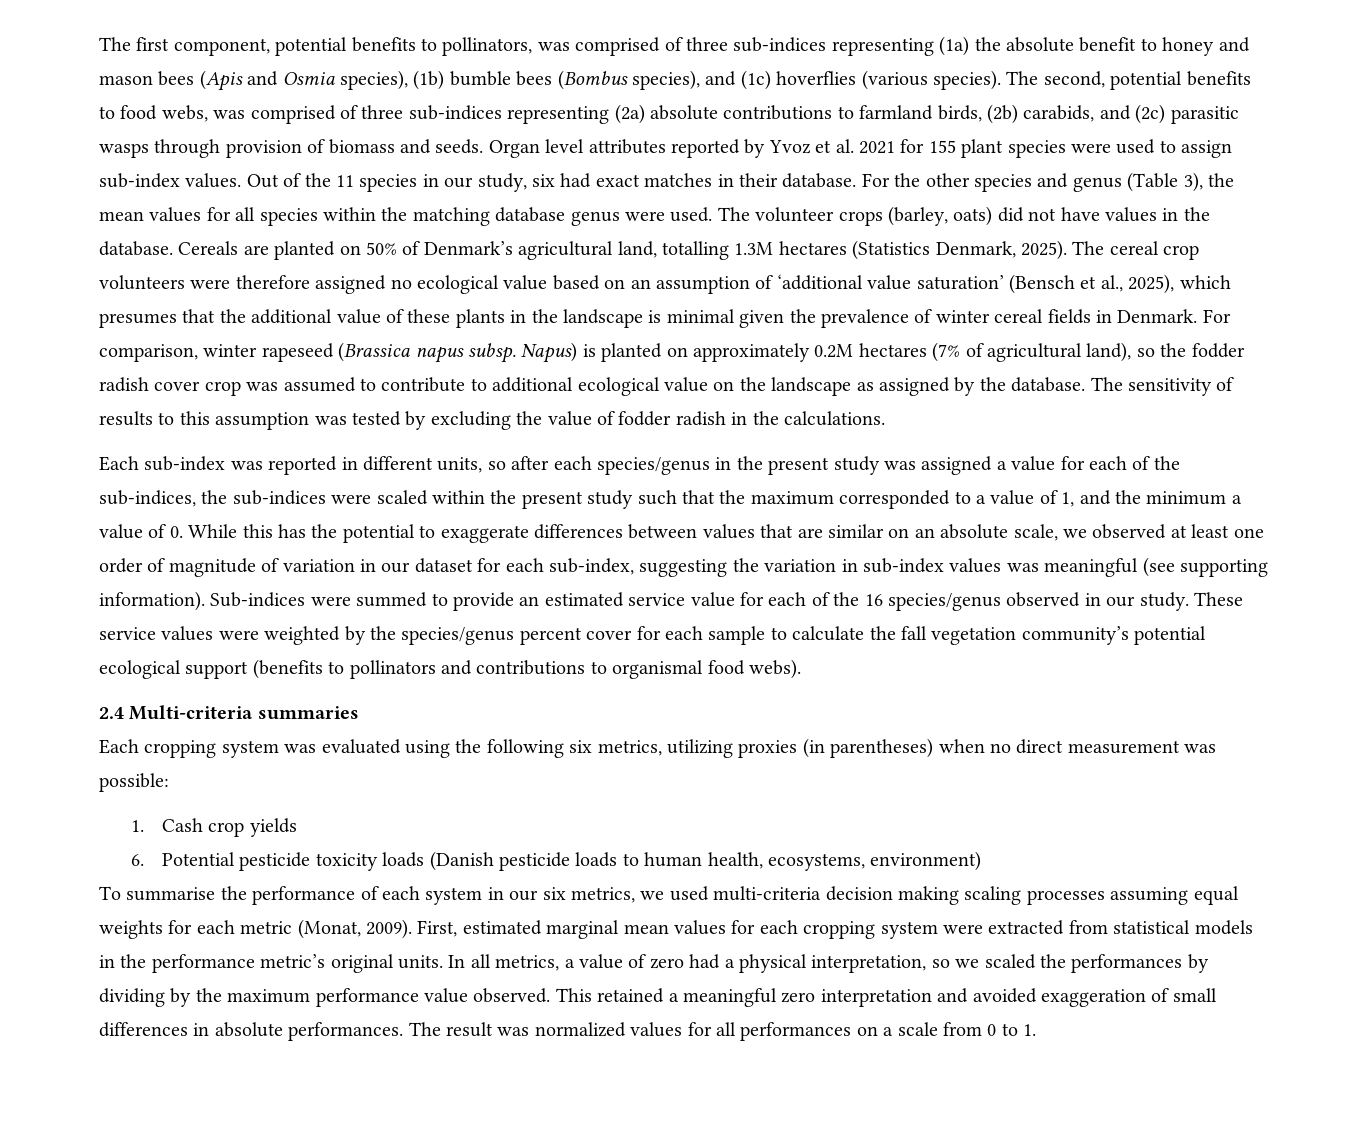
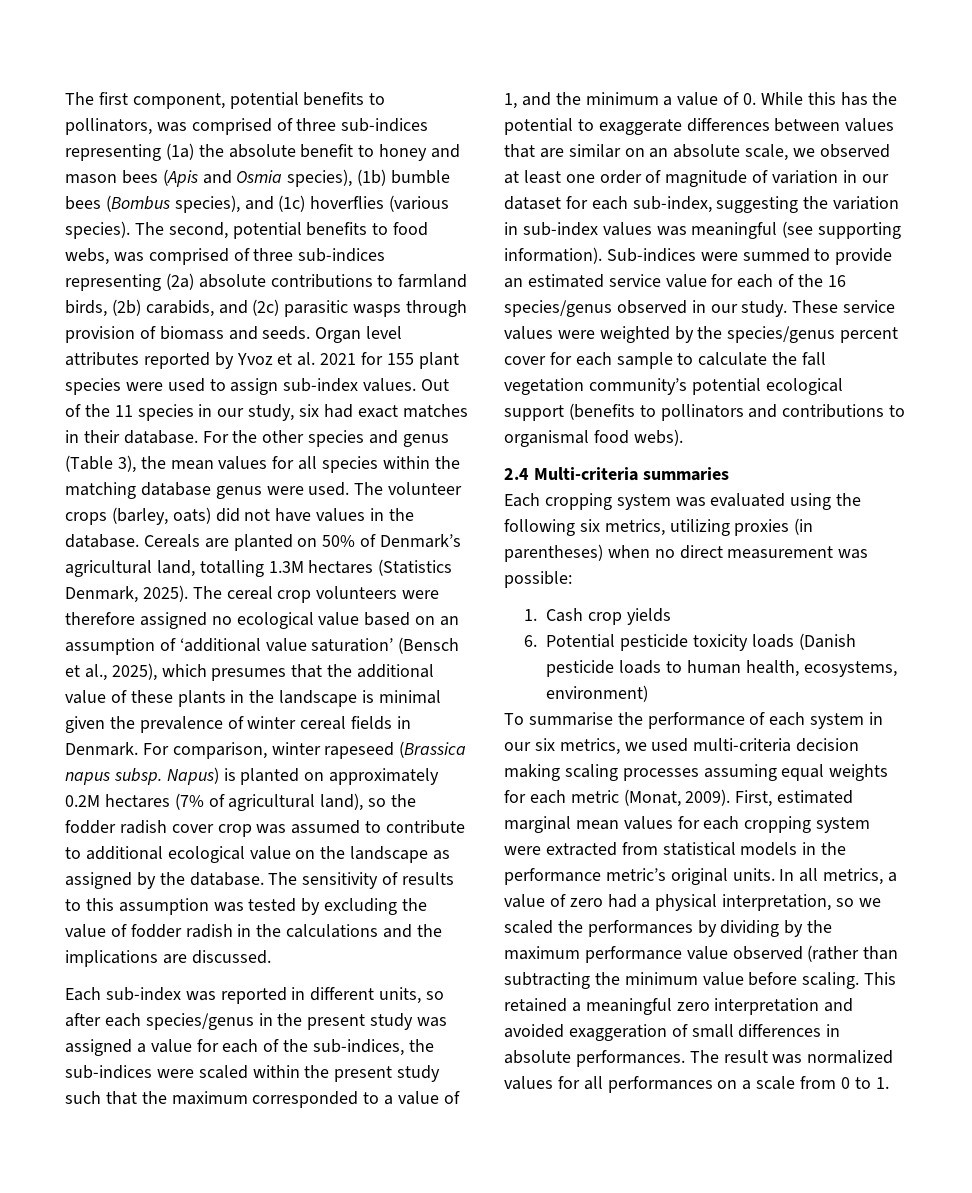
[783,411,885,426] calculations. -> [286,924,442,938] [65,950,271,967] calculations and the implications are discussed.
[473,988,551,1003] observed. -> [732,945,899,962] [504,972,860,989] observed (rather than subtracting the minimum value before scaling.

